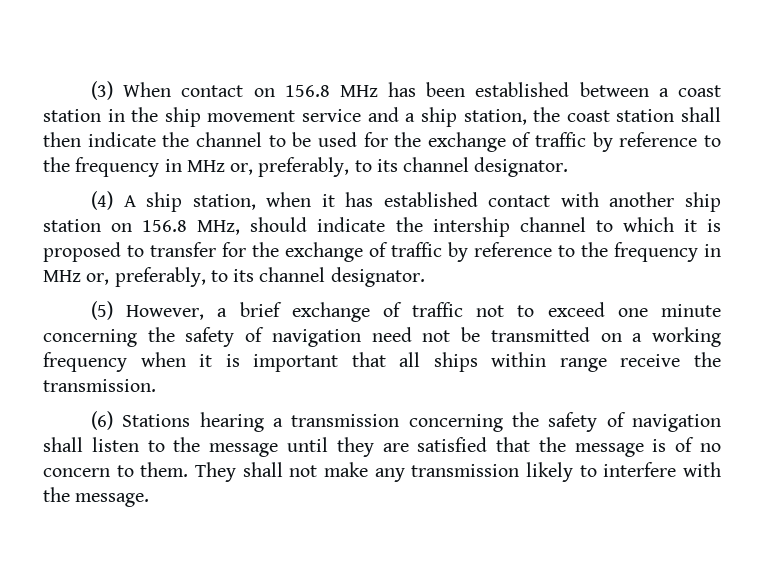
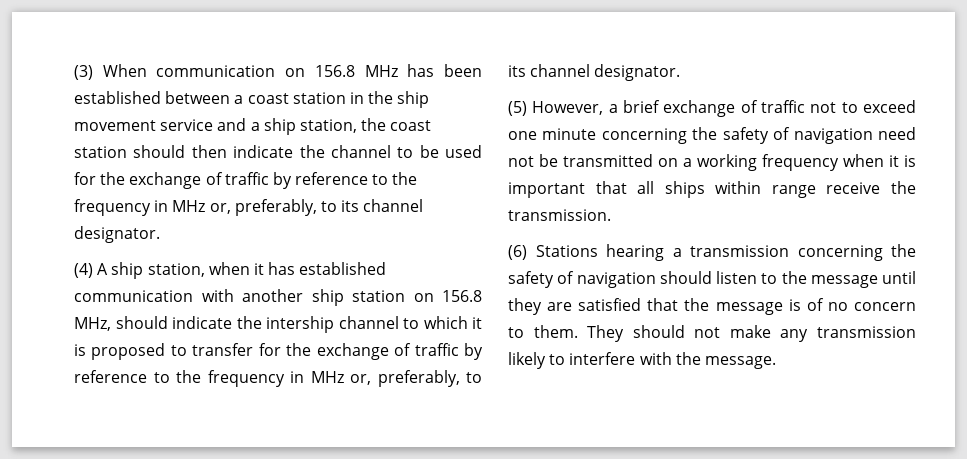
[181,85,244,97] contact -> [156,65,276,77] communication
[680,107,721,122] shall -> [133,145,186,158] should
[488,195,551,207] contact -> [74,290,193,302] communication
[43,437,83,452] shall -> [659,271,712,284] should
[242,462,283,477] shall -> [632,325,685,338] should

